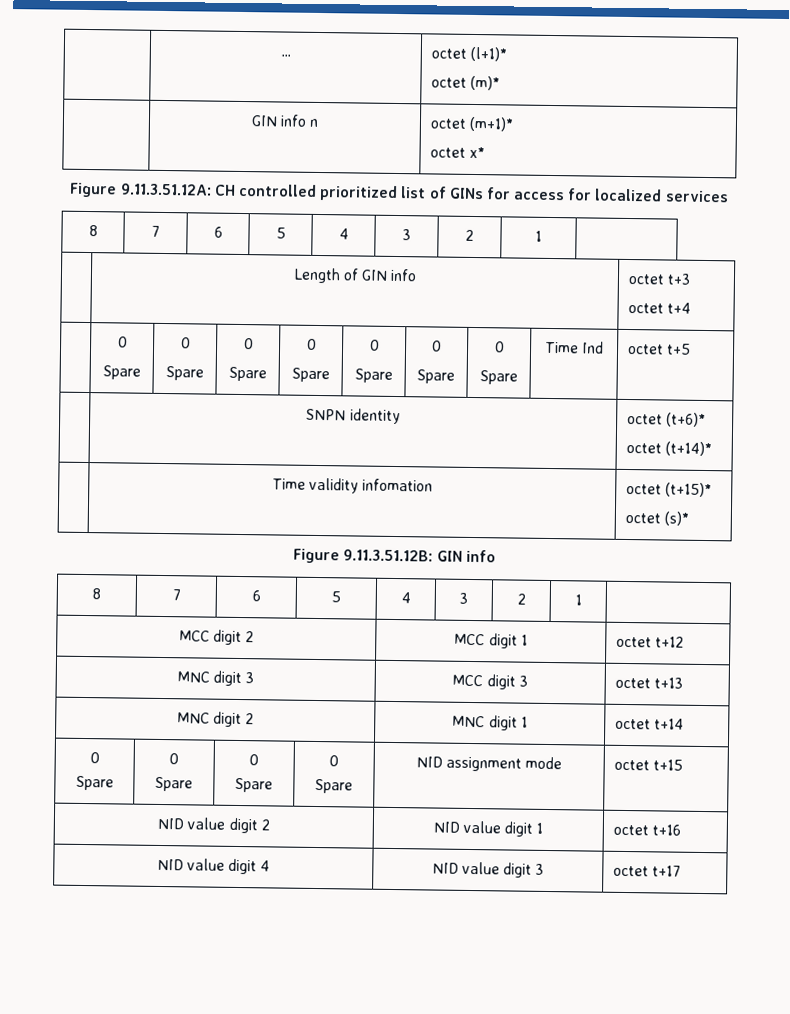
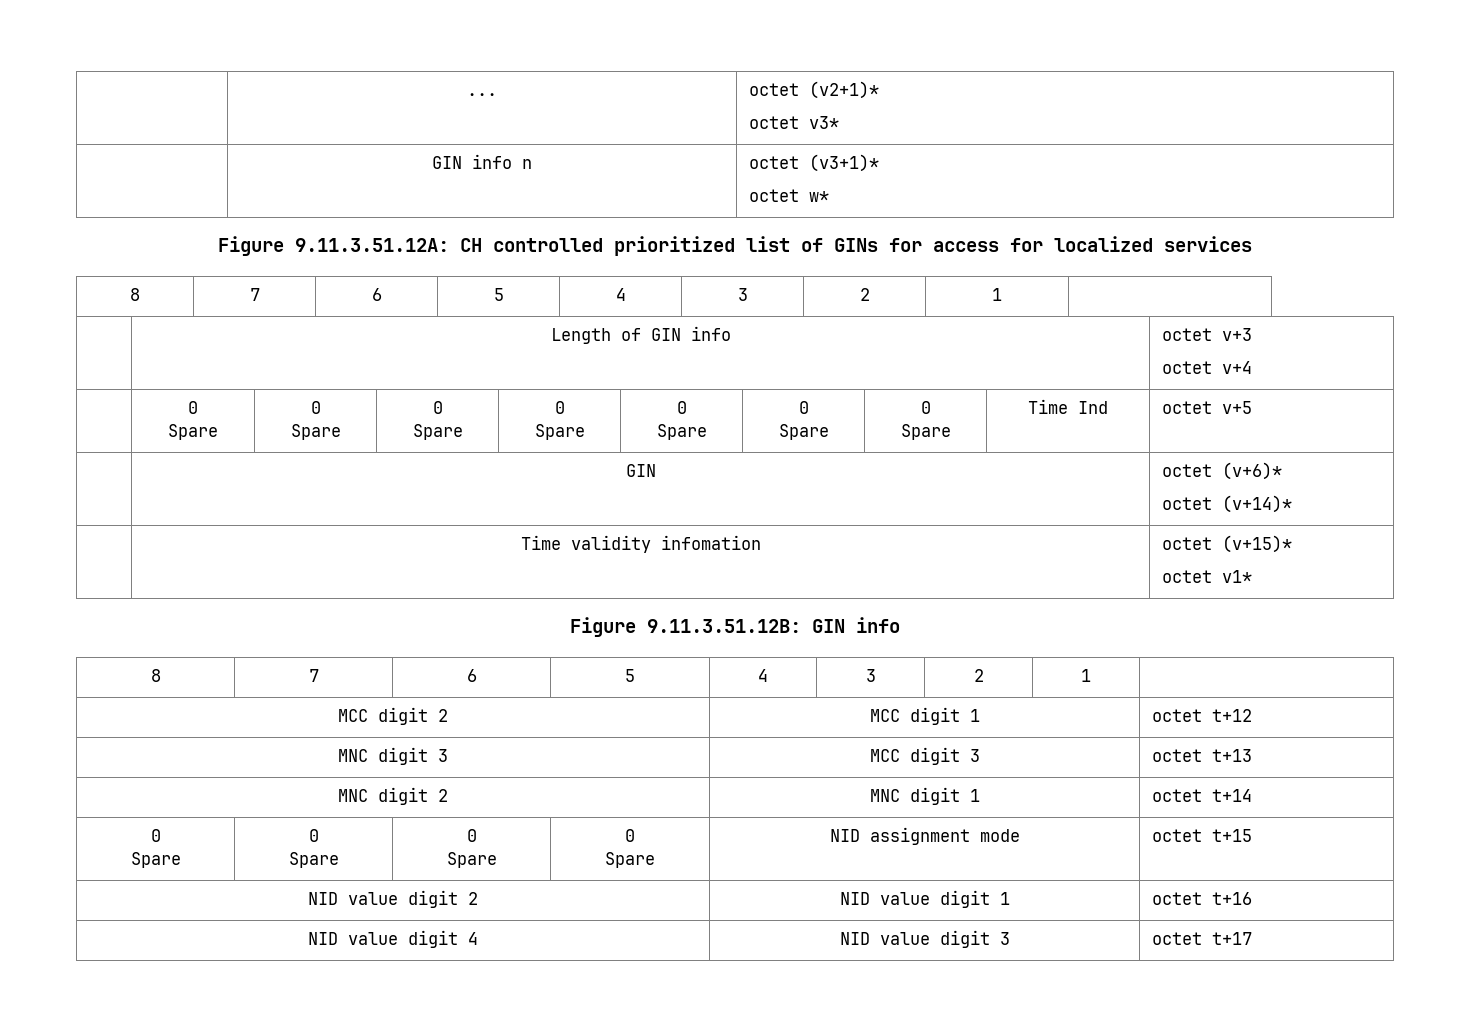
[469,46,507,62] [430,75,500,91] (l+1)* // octet (m)* -> [808,81,879,99] [748,116,839,129] (v2+1)* // octet v3*
[468,116,514,132] [429,146,485,159] (m+1)* // octet x* -> [808,154,879,172] [748,189,829,202] (v3+1)* // octet w*
[666,273,691,285] [627,302,691,314] t+3 // octet t+4 -> [1221,328,1252,341] [1161,361,1252,374] v+3 // octet v+4
[665,343,691,355] [306,408,401,425] [626,412,706,427] [625,441,712,457] t+5 // | SNPN identity | octet (t+6)* // octet (t+14)* -> [1221,401,1252,414] [625,464,656,477] [1161,462,1282,480] [1161,495,1292,513] v+5 // | GIN | octet (v+6)* // octet (v+14)*
[664,482,712,498] [624,511,689,526] (t+15)* // octet (s)* -> [1221,535,1292,553] [1161,570,1252,583] (v+15)* // octet v1*

